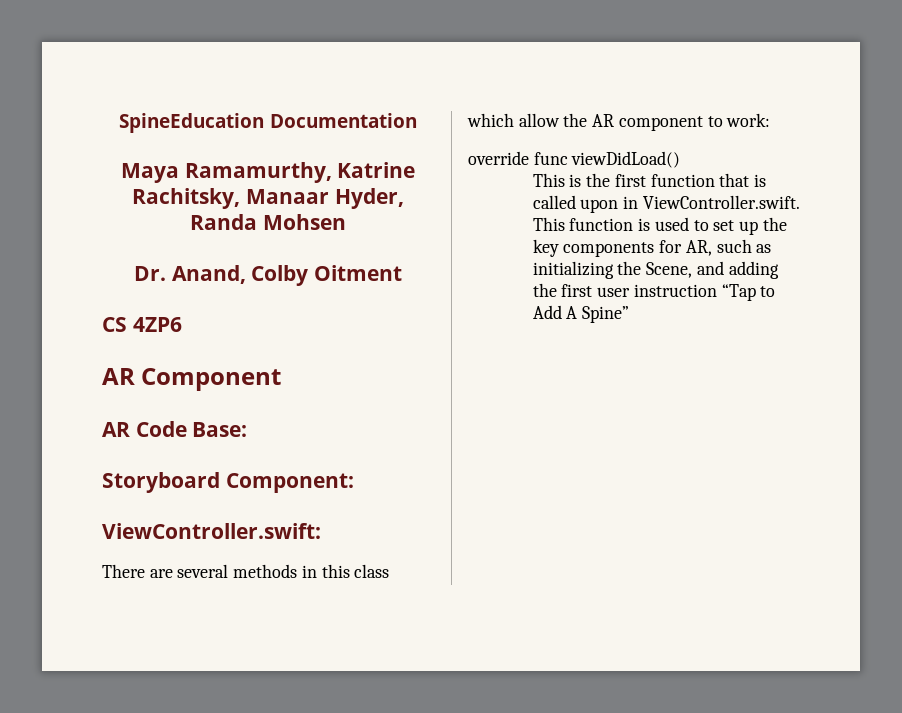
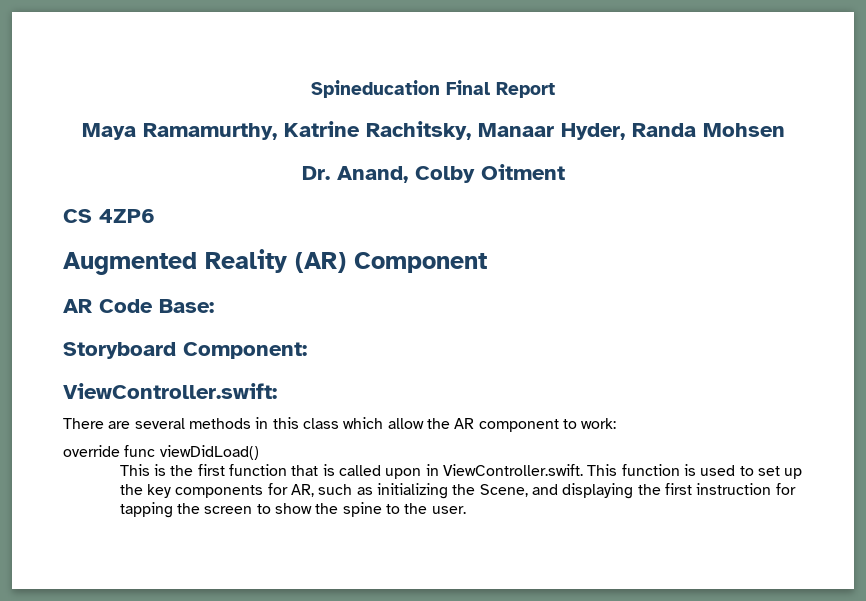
[119,113,417,133] SpineEducation Documentation -> [311,80,555,98] Spineducation Final Report
[102,368,135,385] AR -> [63,249,346,275] Augmented Reality (AR)
[728,261,779,279] [532,283,776,301] [532,305,630,323] adding the first user instruction “Tap to Add A Spine” -> [562,483,796,499] [119,502,466,518] displaying the first instruction for tapping the screen to show the spine to the user.

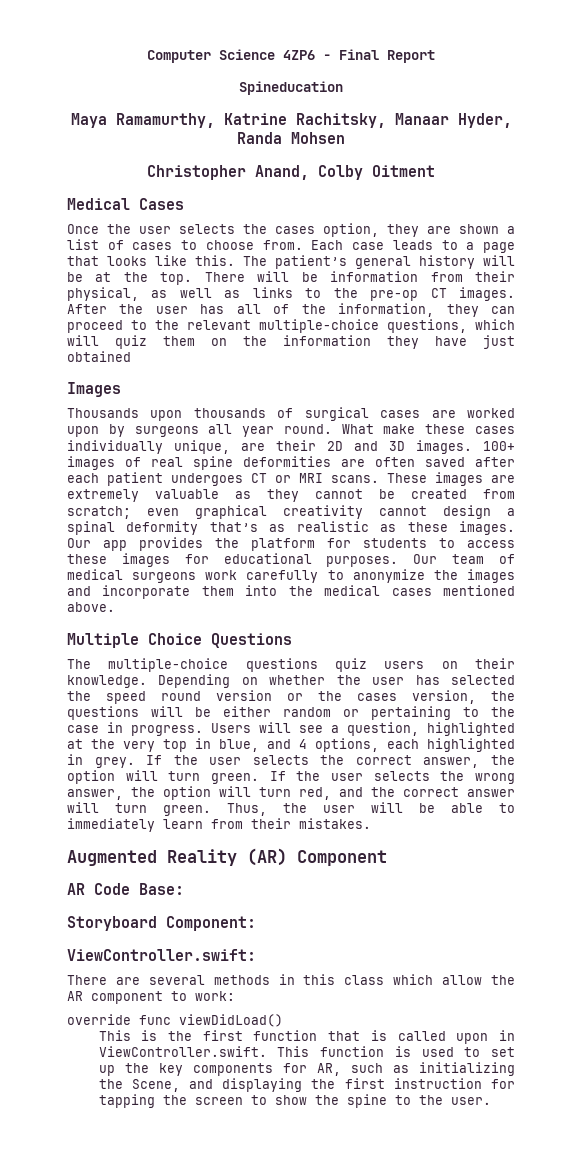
[311,80,440,98] Spineducation -> [147,49,331,63] Computer Science 4ZP6 -
(555, 90) none -> [239,81,343,95] // Spineducation
[301,166,330,180] Dr. -> [147,165,246,180] Christopher
[63,209,155,223] CS 4ZP6 -> [67,198,184,210] [67,223,515,237] [67,239,516,253] [67,255,515,269] [67,271,515,285] [67,287,515,301] [67,303,516,317] [67,319,515,333] [67,335,515,349] [67,351,131,362] [67,382,121,397] [67,407,515,421] [67,424,515,437] [67,440,515,454] [67,456,515,470] [67,472,515,486] [67,489,515,502] [67,505,515,519] [67,521,515,535] [67,537,515,551] [67,553,515,567] [67,569,515,583] [67,585,515,599] [67,602,115,612] [67,633,292,648] [67,658,515,672] [67,674,515,688] [67,690,515,704] [67,706,515,720] [67,722,515,736] [67,738,515,752] [67,754,515,768] [67,770,515,784] [67,786,515,800] [67,802,515,816] [67,818,371,832] Medical Cases // Once the user selects the cases option, they are shown a list of cases to choose from. Each case leads to a page that looks like this. The patient’s general history will be at the top. There will be information from their physical, as well as links to the pre-op CT images. After the user has all of the information, they can proceed to the relevant multiple-choice questions, which will quiz them on the information they have just obtained // Images // Thousands upon thousands of surgical cases are worked upon by surgeons all year round. What make these cases individually unique, are their 2D and 3D images. 100+ images of real spine deformities are often saved after each patient undergoes CT or MRI scans. These images are extremely valuable as they cannot be created from scratch; even graphical creativity cannot design a spinal deformity that’s as realistic as these images. Our app provides the platform for students to access these images for educational purposes. Our team of medical surgeons work carefully to anonymize the images and incorporate them into the medical cases mentioned above. // Multiple Choice Questions // The multiple-choice questions quiz users on their knowledge. Depending on whether the user has selected the speed round version or the cases version, the questions will be either random or pertaining to the case in progress. Users will see a question, highlighted at the very top in blue, and 4 options, each highlighted in grey. If the user selects the correct answer, the option will turn green. If the user selects the wrong answer, the option will turn red, and the correct answer will turn green. Thus, the user will be able to immediately learn from their mistakes.

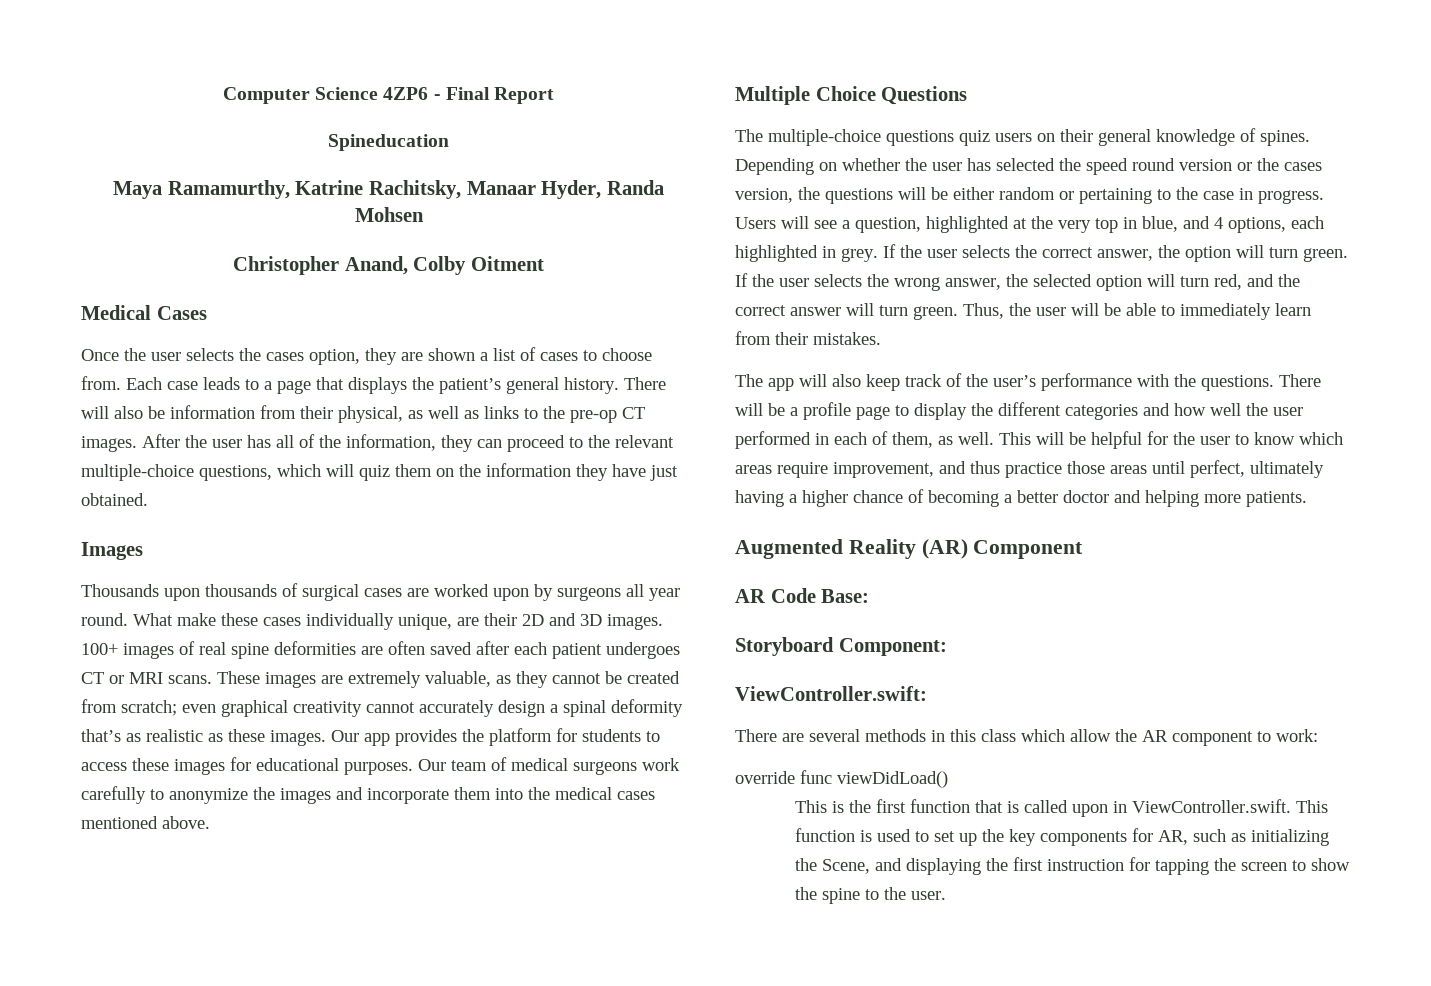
[107,255,515,269] [67,271,290,285] looks like this. The patient’s general history will be at the top. There will -> [348,377,666,394] [81,406,143,419] displays the patient’s general history. There will also
[67,351,131,362] obtained -> [81,493,148,506] obtained.
[155,489,219,499] valuable -> [425,671,491,687] valuable,
(427, 511) none -> [419,700,494,717] accurately
[67,675,147,688] knowledge. -> [1098,128,1310,146] general knowledge of spines.
(155, 792) none -> [1033,274,1092,287] selected
(371, 823) none -> [735,373,1321,391] [735,402,1303,420] [735,431,1343,449] [735,460,1324,478] [735,489,1307,507] // The app will also keep track of the user’s performance with the questions. There will be a profile page to display the different categories and how well the user performed in each of them, as well. This will be helpful for the user to know which areas require improvement, and thus practice those areas until perfect, ultimately having a higher chance of becoming a better doctor and helping more patients.

